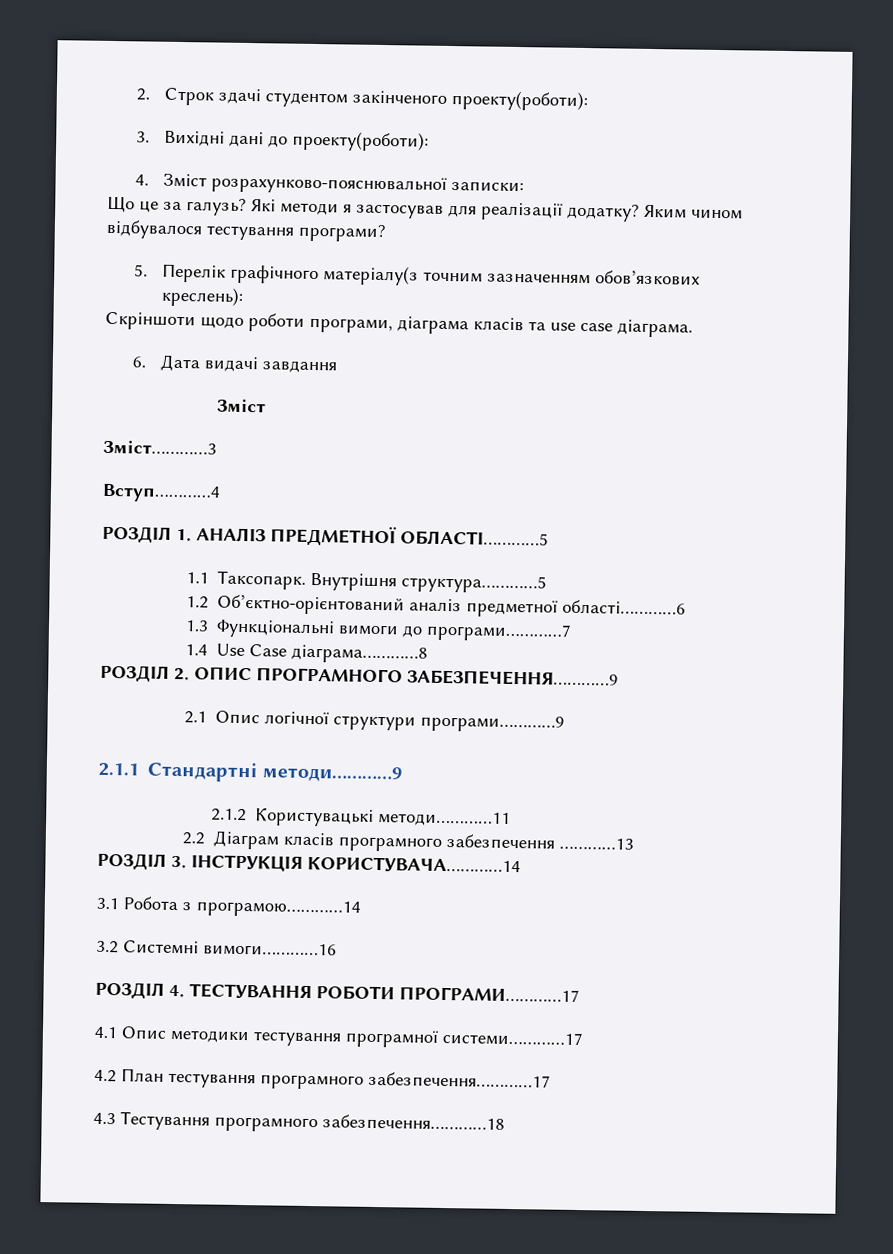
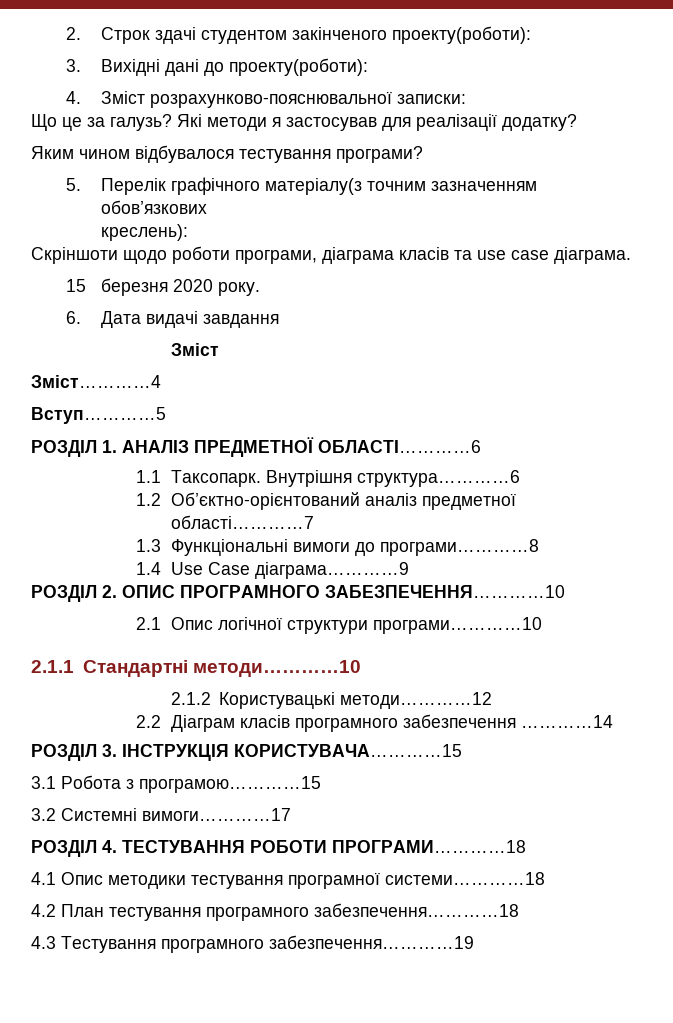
(640, 212) none -> (577, 122) //
(693, 328) none -> [65,278,260,296] // 15 березня 2020 року.
[103,439,217,456] [102,483,221,503] Зміст…………3 // Вступ…………4 -> [31,375,161,388] [31,407,166,424] Зміст…………4 // Вступ…………5
[400,530,549,547] ОБЛАСТІ…………5 -> [318,440,481,453] ОБЛАСТІ…………6
[400,574,547,594] структура…………5 -> [356,470,520,487] структура…………6
[561,599,686,615] області…………6 -> [170,515,314,529] області…………7
[425,622,572,642] програми…………7 -> [379,539,539,556] програми…………8
[290,644,428,664] діаграма…………8 -> [254,562,409,579] діаграма…………9
[407,669,619,687] ЗАБЕЗПЕЧЕННЯ…………9 -> [325,585,565,598] ЗАБЕЗПЕЧЕННЯ…………10
[419,714,565,733] програми…………9 -> [372,617,542,634] програми…………10
[261,765,402,783] методи…………9 -> [192,660,361,677] методи…………10
[378,811,512,827] методи…………11 -> [340,692,493,709] методи…………12
[558,837,634,850] …………13 -> [520,715,613,728] …………14
[307,855,521,874] КОРИСТУВАЧА…………14 -> [234,744,462,757] КОРИСТУВАЧА…………15
[196,899,361,918] програмою…………14 -> [139,776,321,793] програмою…………15
[203,942,337,957] вимоги…………16 -> [142,808,291,821] вимоги…………17
[399,986,580,1003] ПРОГРАМИ…………17 -> [332,840,526,853] ПРОГРАМИ…………18
[442,1030,583,1047] системи…………17 -> [385,872,545,885] системи…………18
[368,1071,551,1088] забезпечення…………17 -> [314,903,519,917] забезпечення…………18
[322,1114,505,1130] забезпечення…………18 -> [269,935,474,949] забезпечення…………19

